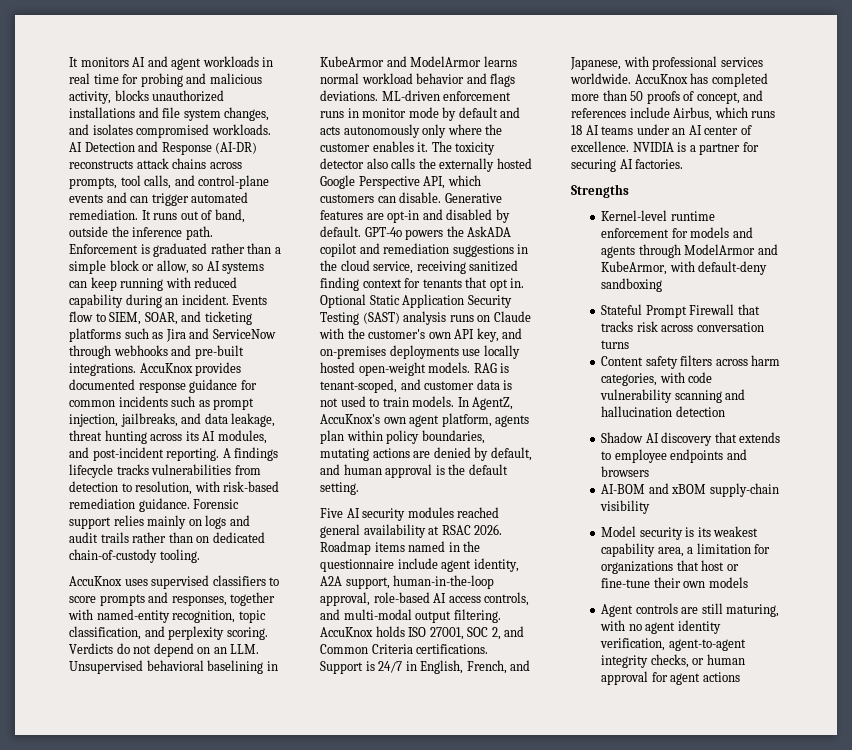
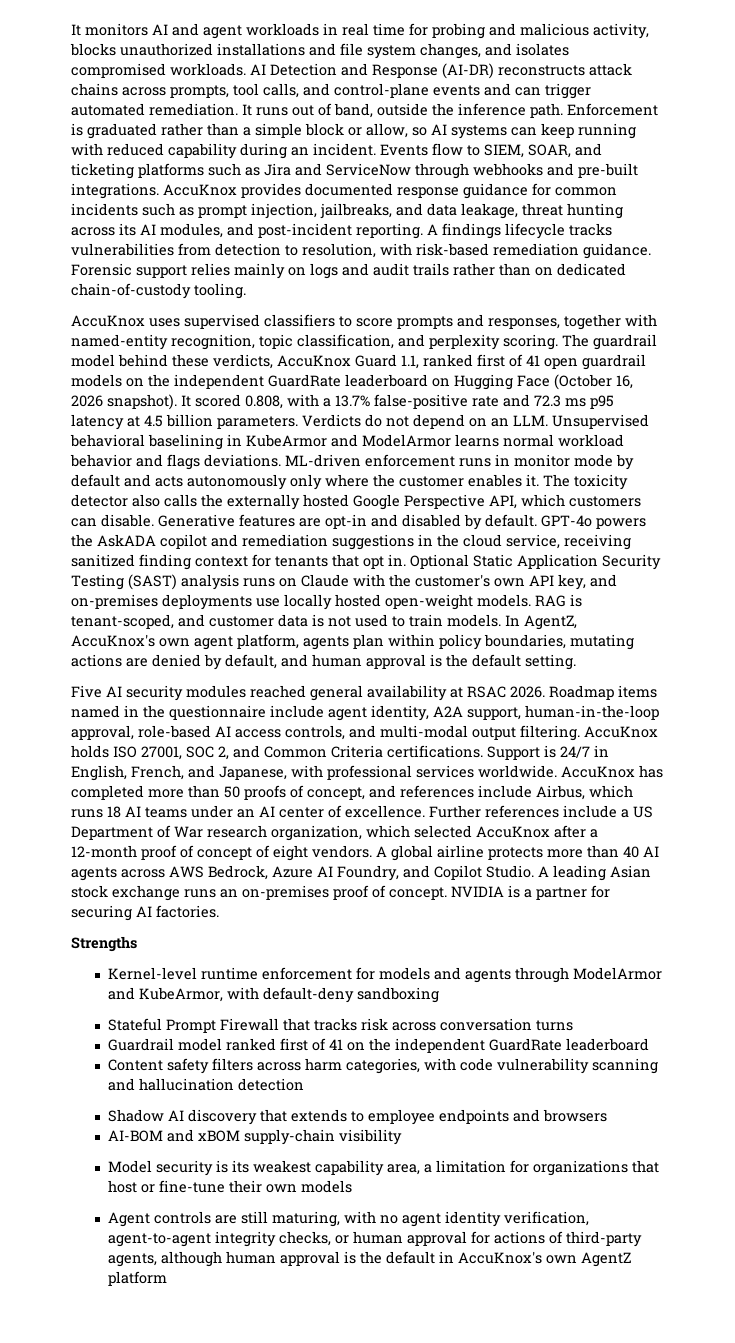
(268, 633) none -> [562,334,657,350] [71,354,646,370] [71,374,633,390] [71,394,614,410] [71,414,298,430] The guardrail model behind these verdicts, AccuKnox Guard 1.1, ranked first of 41 open guardrail models on the independent GuardRate leaderboard on Hugging Face (October 16, 2026 snapshot). It scored 0.808, with a 13.7% false-positive rate and 72.3 ms p95 latency at 4.5 billion parameters.
(629, 146) none -> [429,805,653,818] [71,825,598,841] [71,845,659,861] [71,865,651,881] [71,885,447,901] Further references include a US Department of War research organization, which selected AccuKnox after a 12-month proof of concept of eight vendors. A global airline protects more than 40 AI agents across AWS Bedrock, Azure AI Foundry, and Copilot Studio. A leading Asian stock exchange runs an on-premises proof of concept.
(630, 344) none -> [107,1038,649,1053] // Guardrail model ranked first of 41 on the independent GuardRate leaderboard
[670,672,740,685] agent actions -> [493,1231,642,1247] [107,1251,631,1267] [107,1271,167,1286] actions of third-party agents, although human approval is the default in AccuKnox's own AgentZ platform

